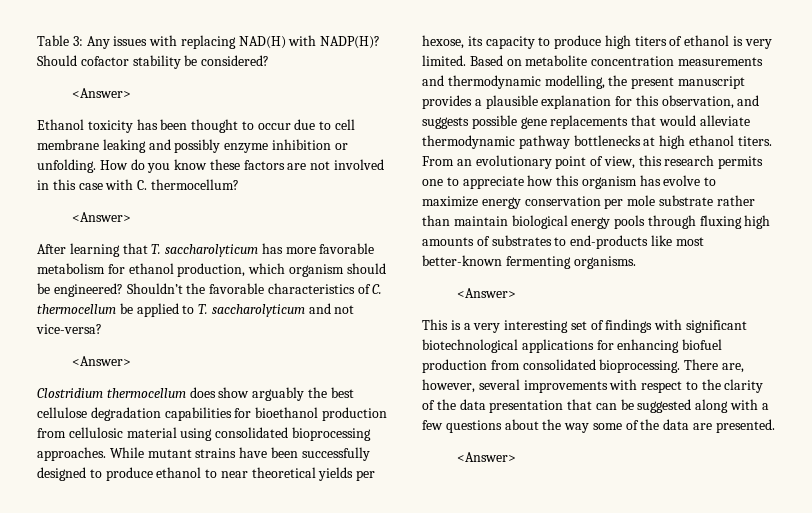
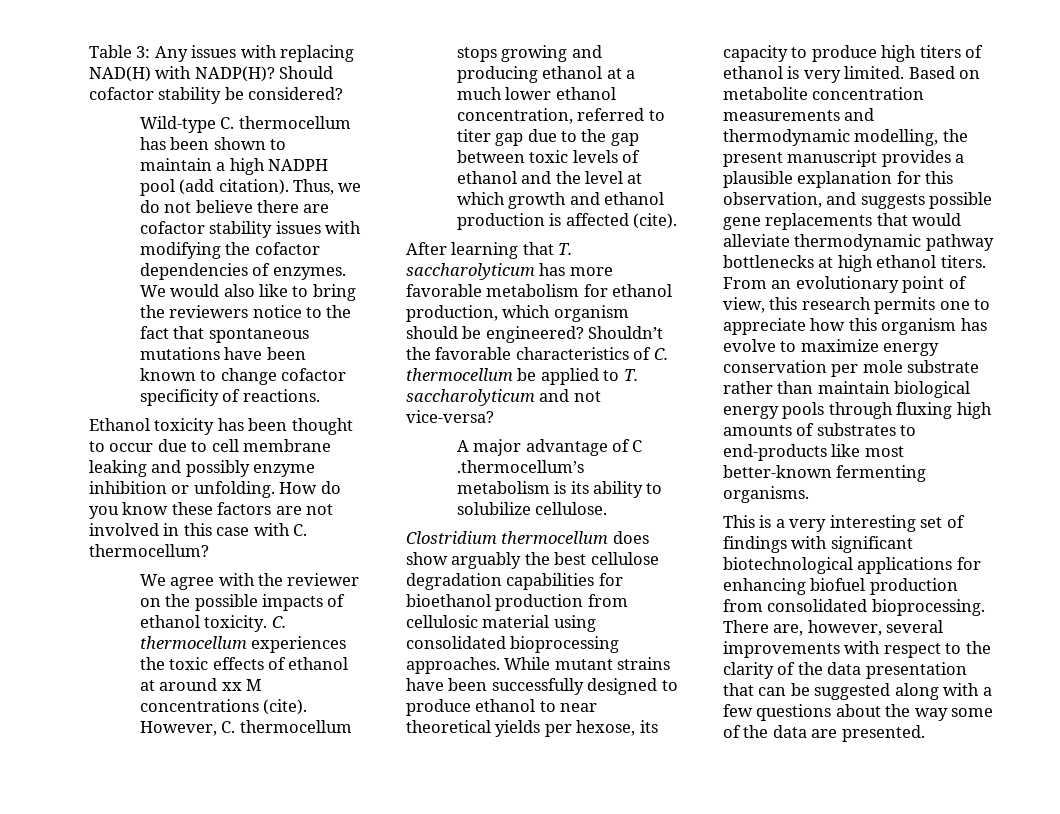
[72,88,132,98] <Answer> -> [139,116,351,133] [139,137,287,150] [139,158,329,175] [139,179,362,196] [139,200,330,213] [139,221,362,238] [139,242,320,259] [139,263,346,280] [139,284,356,301] [139,305,352,318] [139,326,309,343] [139,347,306,360] [139,368,347,385] [139,389,320,406] Wild-type C. thermocellum has been shown to maintain a high NADPH pool (add citation). Thus, we do not believe there are cofactor stability issues with modifying the cofactor dependencies of enzymes. We would also like to bring the reviewers notice to the fact that spontaneous mutations have been known to change cofactor specificity of reactions.
[72,212,132,222] <Answer> -> [139,573,360,590] [139,594,346,611] [139,615,286,632] [139,636,347,653] [139,657,349,670] [139,678,262,691] [139,699,308,715] [139,720,352,736] [456,45,602,62] [456,66,636,83] [456,87,616,100] [456,108,665,124] [456,129,639,146] [456,150,641,163] [456,171,643,184] [456,192,665,209] [456,213,678,230] We agree with the reviewer on the possible impacts of ethanol toxicity. C. thermocellum experiences the toxic effects of ethanol at around xx M concentrations (cite). However, C. thermocellum stops growing and producing ethanol at a much lower ethanol concentration, referred to titer gap due to the gap between toxic levels of ethanol and the level at which growth and ethanol production is affected (cite).
[72,356,132,366] <Answer> -> [456,439,643,456] [456,460,584,473] [456,481,663,498] [456,502,608,515] A major advantage of C .thermocellum’s metabolism is its ability to solubilize cellulose.
[457,288,517,298] // <Answer> -> (809, 494) none
[457,452,517,462] // <Answer> -> (925, 733) none

